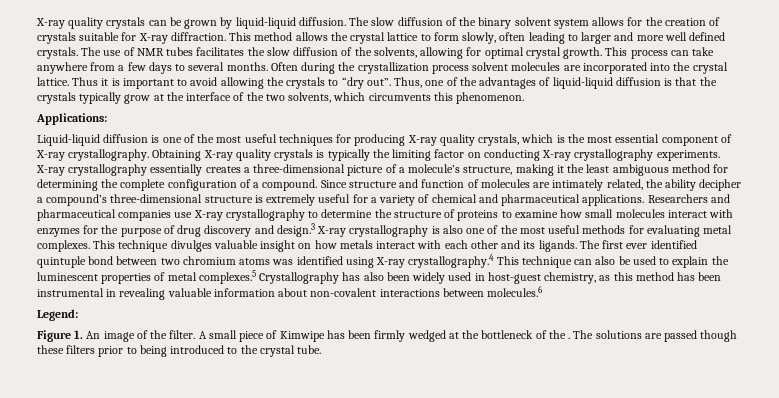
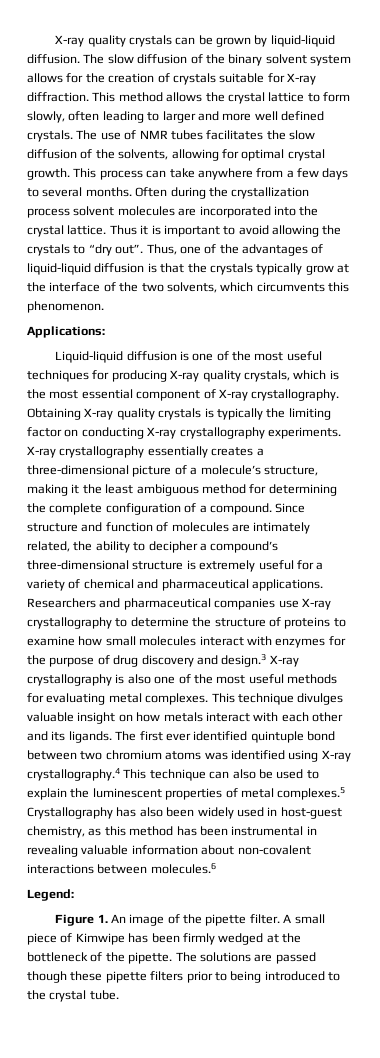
(697, 185) none -> [133,542,146,551] to
(168, 334) none -> [205,914,247,926] pipette
[568,337,571,339] . -> [128,952,173,964] pipette.
(64, 349) none -> [105,971,147,983] pipette

